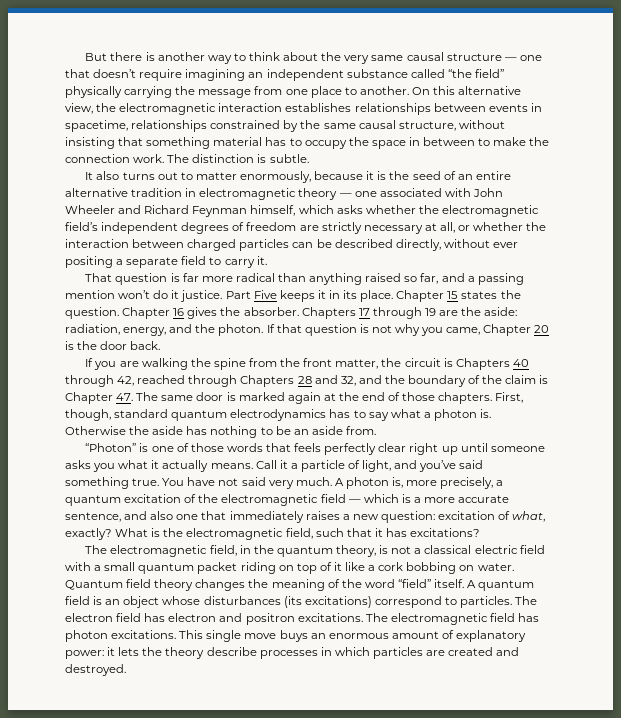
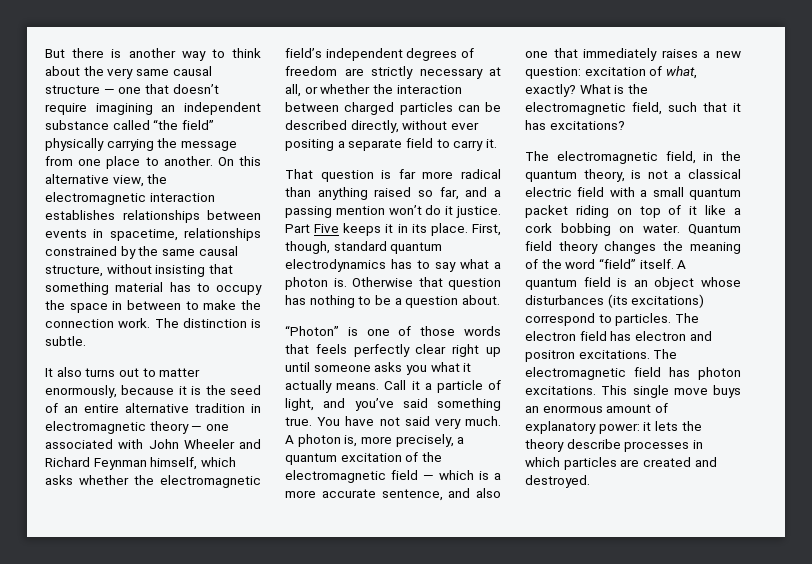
[396,290,521,302] [65,307,518,319] [65,324,550,336] [65,341,161,350] [85,358,529,370] [65,375,549,387] [65,392,493,404] Chapter 15 states the question. Chapter 16 gives the absorber. Chapters 17 through 19 are the aside: radiation, energy, and the photon. If that question is not why you came, Chapter 20 is the door back. // If you are walking the spine from the front matter, the circuit is Chapters 40 through 42, reached through Chapters 28 and 32, and the boundary of the claim is Chapter 47. The same door is marked again at the end of those chapters. -> (468, 229) none
[129,426,184,435] the aside -> [418,277,501,290] that question
[293,426,376,435] an aside from. -> [394,295,500,308] a question about.

